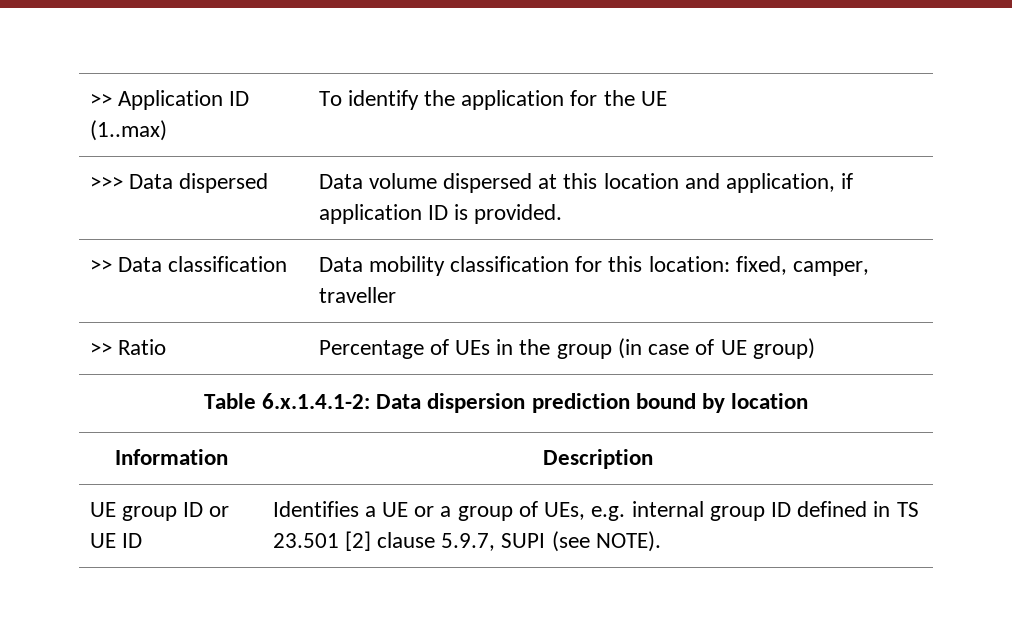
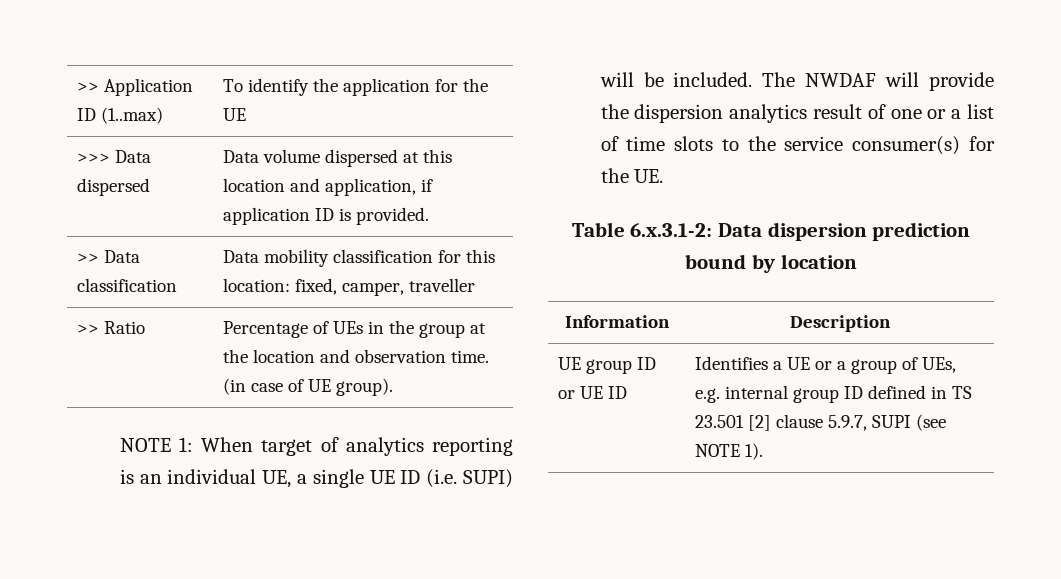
[617,338,815,359] (in case of UE group) -> [469,323,486,334] [222,349,489,363] [222,378,393,396] [119,437,513,456] [119,469,514,488] [599,72,994,91] [600,104,994,123] [600,136,995,155] [600,168,664,183] at the location and observation time. (in case of UE group). // NOTE 1: When target of analytics reporting is an individual UE, a single UE ID (i.e. SUPI) will be included. The NWDAF will provide the dispersion analytics result of one or a list of time slots to the service consumer(s) for the UE.
[261,393,370,409] 6.x.1.4.1-2: -> [630,223,713,237] 6.x.3.1-2:
[595,531,661,552] NOTE). -> [694,443,763,460] NOTE 1).

